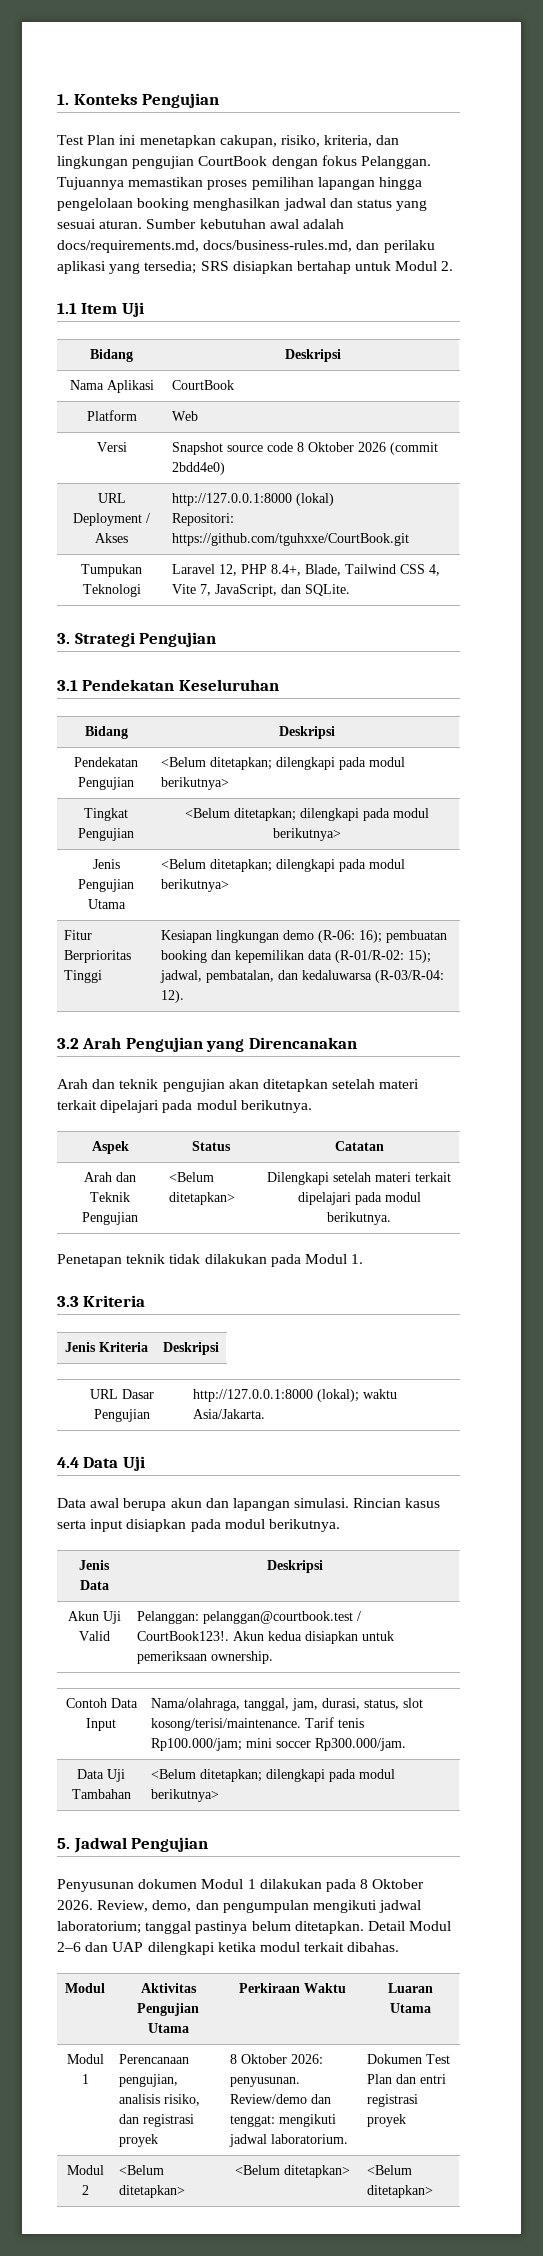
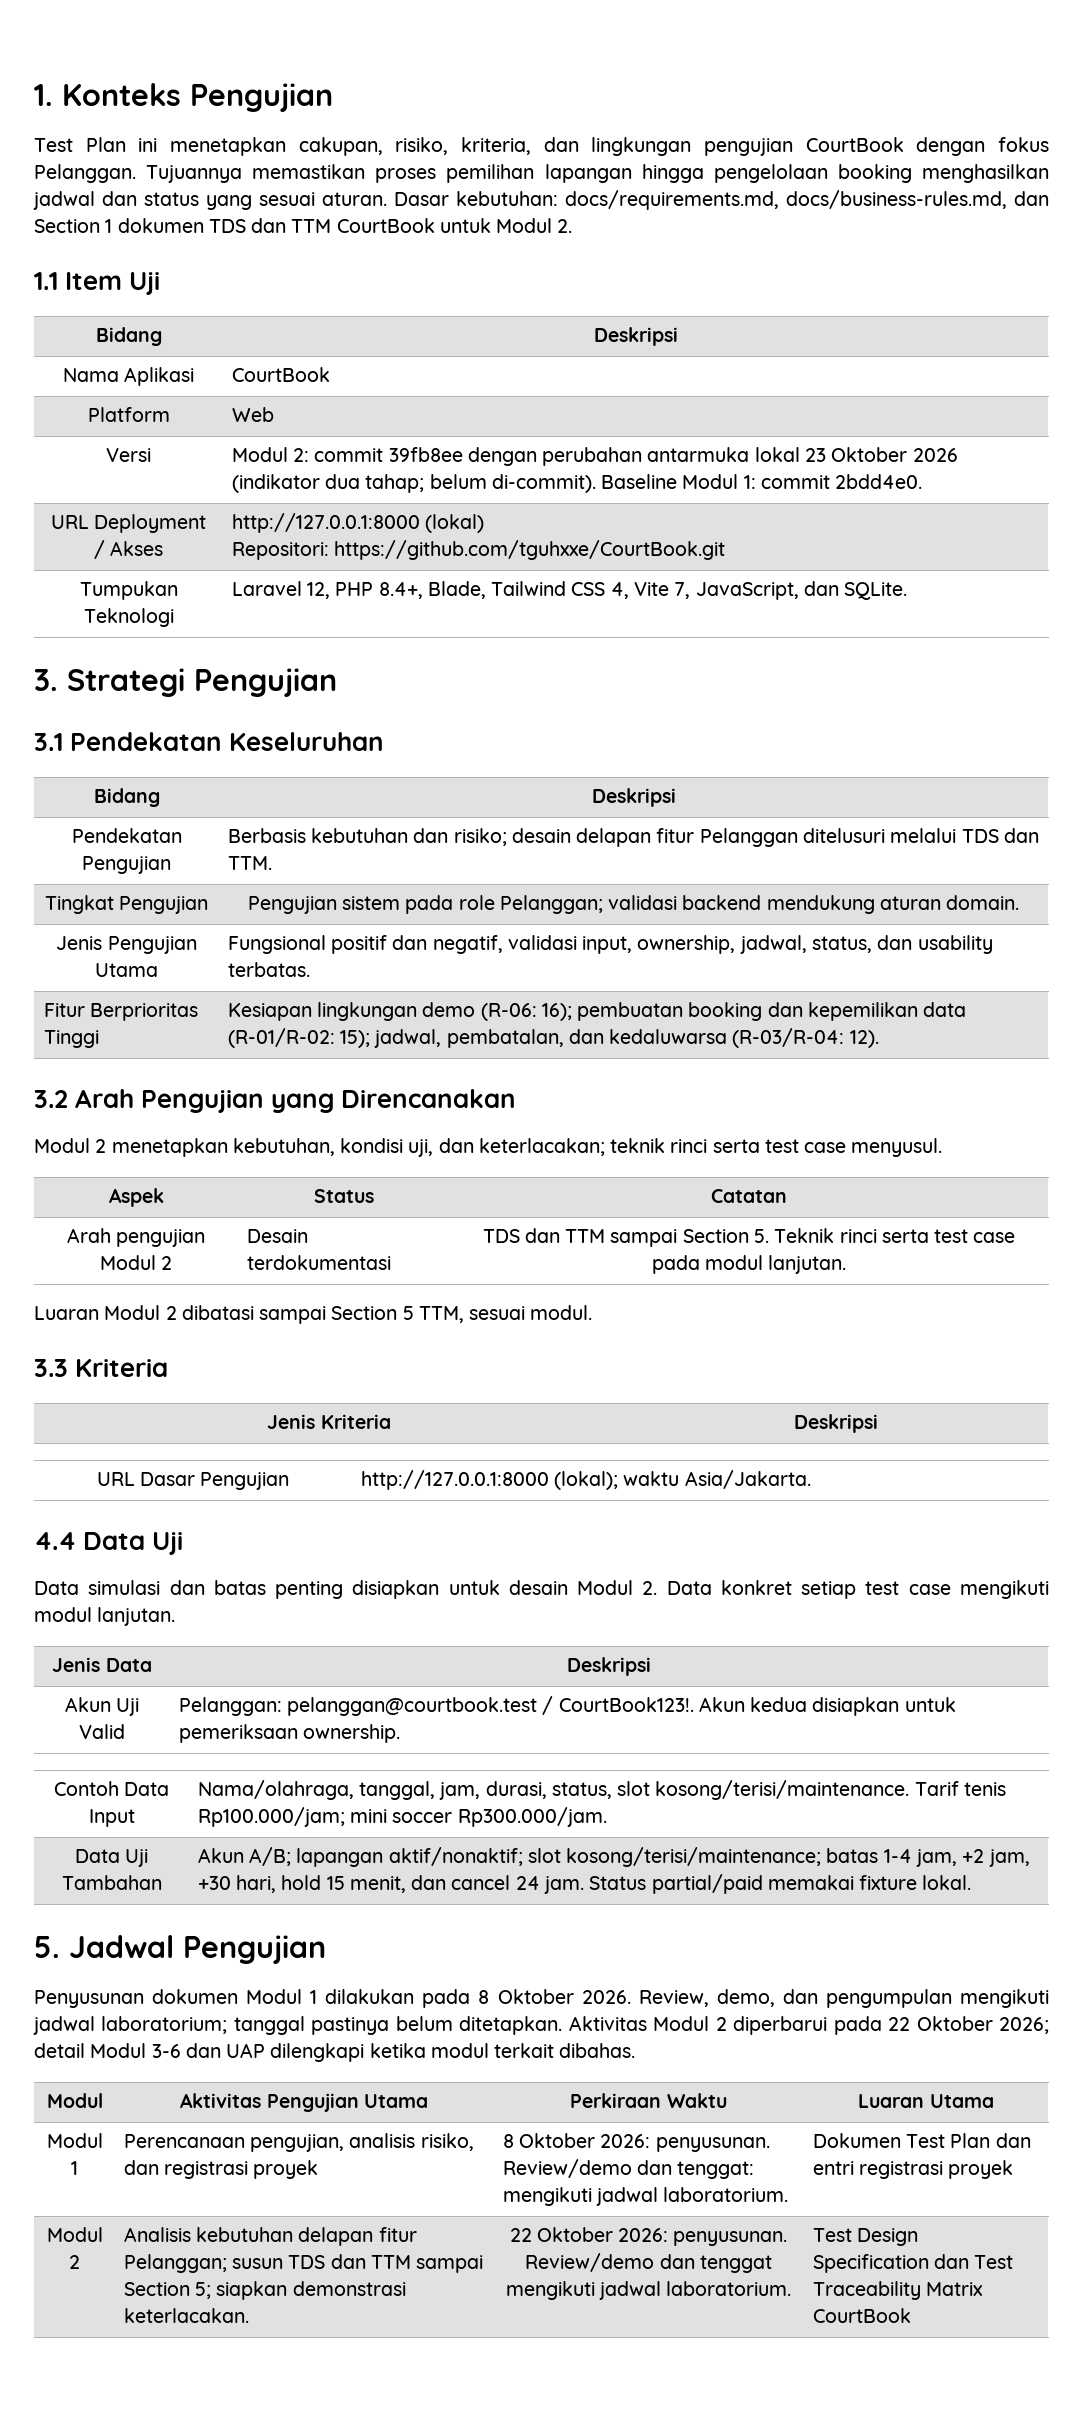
[146,219,344,229] [57,240,435,253] [57,261,351,274] Sumber kebutuhan awal adalah docs/requirements.md, docs/business-rules.md, dan perilaku aplikasi yang tersedia; SRS disiapkan bertahap -> [394,190,1049,210] [34,218,435,233] Dasar kebutuhan: docs/requirements.md, docs/business-rules.md, dan Section 1 dokumen TDS dan TTM CourtBook
[171,442,438,455] [171,462,225,475] Snapshot source code 8 Oktober 2026 (commit 2bdd4e0) -> [231,447,958,466] [231,474,923,493] Modul 2: commit 39fb8ee dengan perubahan antarmuka lokal 23 Oktober 2026 (indikator dua tahap; belum di-commit). Baseline Modul 1: commit 2bdd4e0.
[160,757,405,770] [160,777,229,790] [84,808,128,821] [78,828,134,841] [185,808,429,821] [273,828,341,841] [92,859,120,869] [78,879,134,892] [87,899,126,909] [160,859,405,872] [160,879,229,892] <Belum ditetapkan; dilengkapi pada modul berikutnya> // Tingkat Pengujian | <Belum ditetapkan; dilengkapi pada modul berikutnya> // Jenis Pengujian Utama | <Belum ditetapkan; dilengkapi pada modul berikutnya> -> [227,828,1039,847] [227,856,272,870] [44,895,209,914] [247,895,1020,914] [56,936,197,954] [95,963,158,977] [227,935,993,954] [227,962,310,977] Berbasis kebutuhan dan risiko; desain delapan fitur Pelanggan ditelusuri melalui TDS dan TTM. // Tingkat Pengujian | Pengujian sistem pada role Pelanggan; validasi backend mendukung aturan domain. // Jenis Pengujian Utama | Fungsional positif dan negatif, validasi input, ownership, jadwal, status, dan usability terbatas.
[57,1079,420,1092] [57,1100,312,1113] [91,1141,129,1154] [191,1141,231,1151] [334,1141,384,1151] [84,1172,136,1182] [90,1192,130,1202] [82,1212,138,1225] [168,1172,214,1182] [168,1192,235,1205] [267,1172,451,1185] [297,1192,421,1205] [327,1212,391,1225] [57,1254,364,1267] Arah dan teknik pengujian akan ditetapkan setelah materi terkait dipelajari pada modul berikutnya. // Aspek | Status | Catatan // Arah dan Teknik Pengujian | <Belum ditetapkan> | Dilengkapi setelah materi terkait dipelajari pada modul berikutnya. // Penetapan teknik tidak dilakukan pada Modul 1. -> [34,1138,943,1157] [108,1188,164,1207] [313,1189,374,1203] [710,1189,787,1203] [66,1228,206,1247] [99,1255,173,1270] [246,1229,308,1243] [246,1255,391,1270] [482,1228,1016,1247] [651,1255,847,1274] [34,1305,593,1324] Modul 2 menetapkan kebutuhan, kondisi uji, dan keterlacakan; teknik rinci serta test case menyusul. // Aspek | Status | Catatan // Arah pengujian Modul 2 | Desain terdokumentasi | TDS dan TTM sampai Section 5. Teknik rinci serta test case pada modul lanjutan. // Luaran Modul 2 dibatasi sampai Section 5 TTM, sesuai modul.
[90,1498,441,1511] [57,1519,340,1532] awal berupa akun dan lapangan simulasi. Rincian kasus serta input disiapkan pada modul berikutnya. -> [88,1580,1049,1599] [34,1607,176,1626] simulasi dan batas penting disiapkan untuk desain Modul 2. Data konkret setiap test case mengikuti modul lanjutan.
[150,1769,395,1782] [150,1789,219,1802] <Belum ditetapkan; dilengkapi pada modul berikutnya> -> [197,1847,1030,1867] [197,1874,972,1894] Akun A/B; lapangan aktif/nonaktif; slot kosong/terisi/maintenance; batas 1-4 jam, +2 jam, +30 hari, hold 15 menit, dan cancel 24 jam. Status partial/paid memakai fixture lokal.
[367,1921,452,1931] [57,1942,81,1952] Detail Modul 2–6 -> [568,2016,1049,2035] [34,2043,181,2058] Aktivitas Modul 2 diperbarui pada 22 Oktober 2026; detail Modul 3-6
[118,2165,164,2175] [118,2185,185,2198] [234,2165,350,2178] [366,2165,412,2175] [366,2185,433,2198] <Belum ditetapkan> | <Belum ditetapkan> | <Belum ditetapkan> -> [123,2227,417,2246] [123,2254,484,2273] [123,2281,406,2300] [123,2308,249,2323] [509,2227,788,2246] [525,2253,772,2273] [505,2281,792,2300] [812,2228,919,2246] [812,2254,1014,2273] [812,2281,984,2300] [812,2308,911,2323] Analisis kebutuhan delapan fitur Pelanggan; susun TDS dan TTM sampai Section 5; siapkan demonstrasi keterlacakan. | 22 Oktober 2026: penyusunan. Review/demo dan tenggat mengikuti jadwal laboratorium. | Test Design Specification dan Test Traceability Matrix CourtBook

